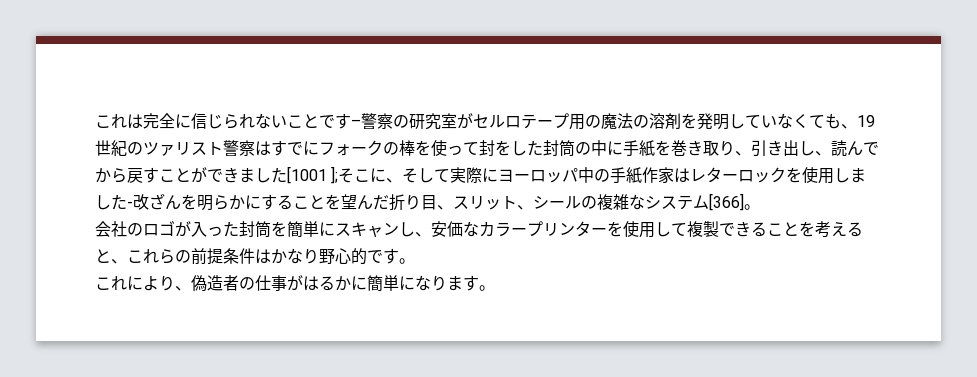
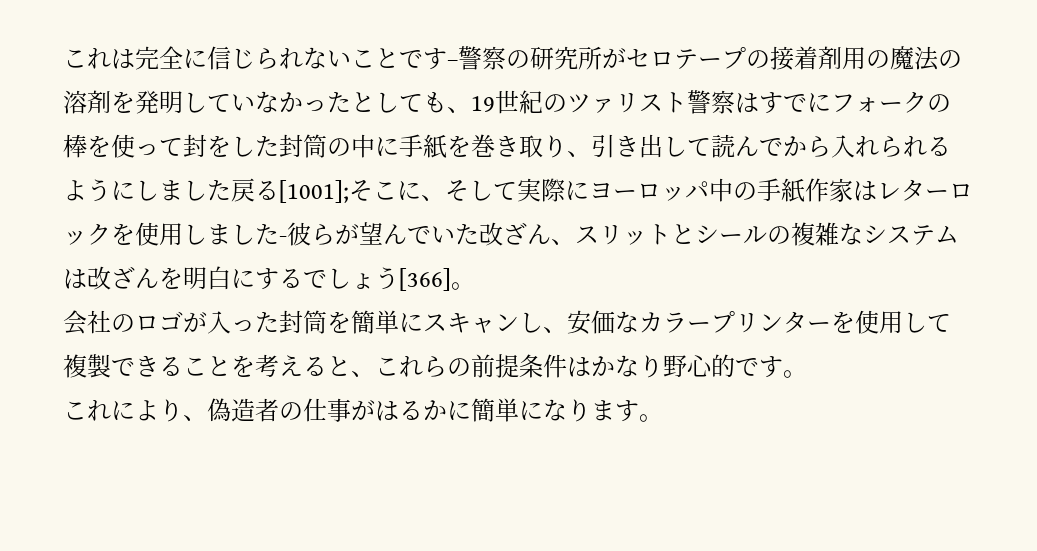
[441,113,569,129] 室がセルロテープ -> [578,46,842,70] 所がセロテープの接着剤
[793,114,809,128] く -> [279,91,399,113] かったとし
[815,151,831,156] 、 -> [687,138,711,156] て
[127,166,339,184] 戻すことができました[1001 ]; -> [831,135,951,158] [63,178,349,203] 入れられるようにしました戻る[1001];
[133,193,437,211] 改ざんを明らかにすることを望んだ折り目 -> [287,222,551,246] 彼らが望んでいた改ざん
[517,205,533,210] 、 -> [671,224,695,244] と
(709, 202) none -> [63,266,399,290] は改ざんを明白にするでしょう

